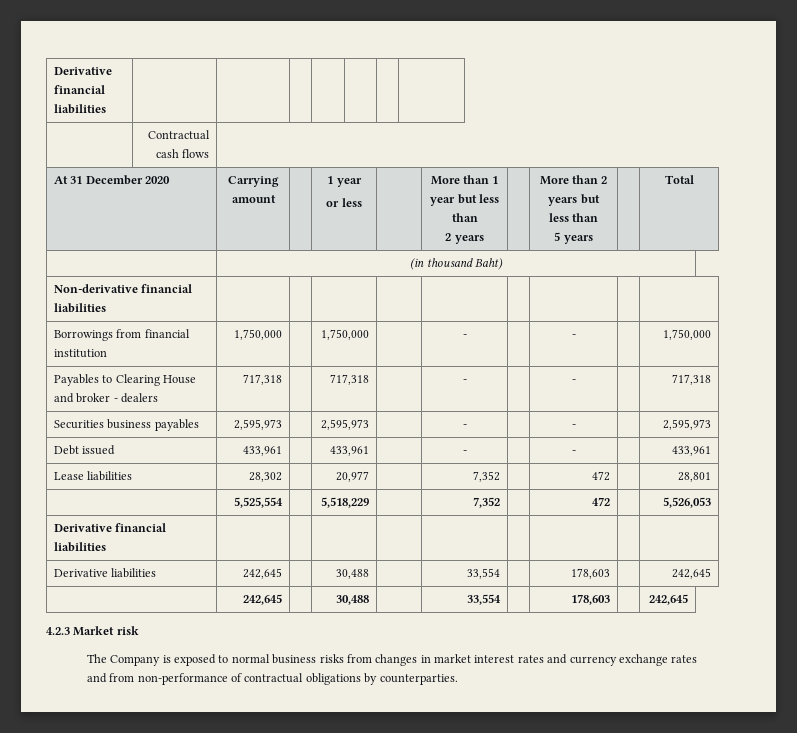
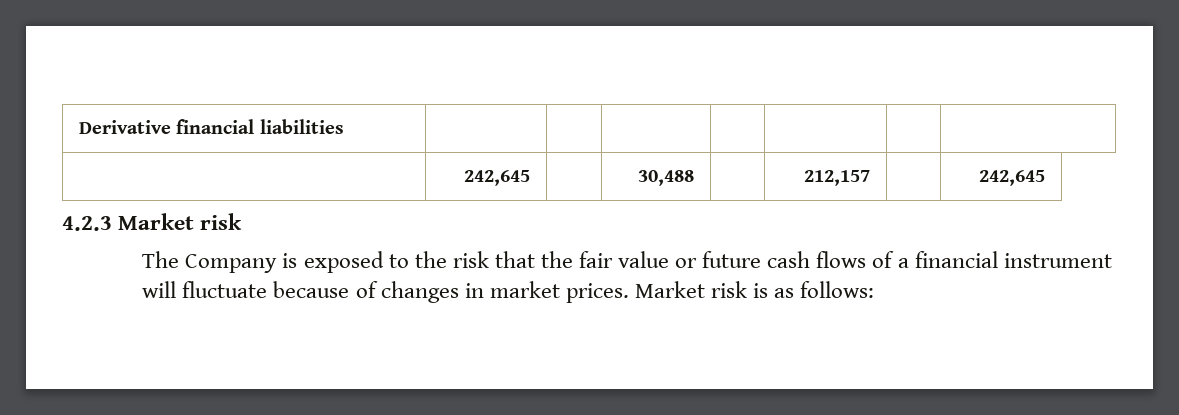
[148,130,211,140] [155,149,210,158] [53,175,171,185] [227,176,279,187] [231,195,276,203] [327,176,362,187] [326,198,362,207] [430,175,499,185] [430,194,499,206] [451,213,478,222] [445,233,484,244] [539,175,608,185] [548,194,600,206] [548,213,599,222] [554,232,593,244] [664,175,694,184] [410,258,503,270] [53,284,193,293] [53,303,106,313] [53,329,190,341] [53,349,107,358] [234,329,283,340] [321,329,370,340] [462,334,467,338] [571,334,576,338] [663,329,712,340] [53,374,197,386] [53,393,159,403] [243,374,283,385] [330,374,370,385] [462,379,467,383] [571,379,576,383] [672,374,712,385] [53,419,199,431] [234,419,283,430] [321,419,370,430] [462,424,467,428] [571,424,576,428] [663,419,712,430] [53,445,116,455] [243,446,283,456] [330,446,370,456] [462,450,467,454] [571,450,576,454] [672,446,712,456] [53,471,133,481] [249,472,283,482] [336,471,370,482] [473,471,501,482] [592,471,611,481] [678,472,712,482] [234,497,284,508] [321,497,370,508] [473,497,501,508] [592,497,611,506] [663,497,712,508] [53,523,167,532] [53,542,106,552] [53,568,157,578] [243,568,283,579] [336,569,370,579] [467,568,501,579] [571,568,611,579] [672,568,712,579] [243,594,283,605] [336,595,370,605] [467,594,502,605] [571,594,611,605] Contractual cash flows // At 31 December 2020 | Carrying amount | | 1 year // or less | | More than 1 year but less than // 2 years | | More than 2 years but less than // 5 years | | Total // | (in thousand Baht) // Non-derivative financial liabilities | | | | | | | | | // Borrowings from financial institution | 1,750,000 | | 1,750,000 | | - | | - | | 1,750,000 // Payables to Clearing House and broker - dealers | 717,318 | | 717,318 | | - | | - | | 717,318 // Securities business payables | 2,595,973 | | 2,595,973 | | - | | - | | 2,595,973 // Debt issued | 433,961 | | 433,961 | | - | | - | | 433,961 // Lease liabilities | 28,302 | | 20,977 | | 7,352 | | 472 | | 28,801 // | 5,525,554 | | 5,518,229 | | 7,352 | | 472 | | 5,526,053 // Derivative financial liabilities | | | | | | | | | // Derivative liabilities | 242,645 | | 30,488 | | 33,554 | | 178,603 | | 242,645 // | 242,645 | | 30,488 | | 33,554 | | 178,603 -> [464,170,531,186] [638,170,695,186] [804,170,871,186] 242,645 | | 30,488 | | 212,157
[231,654,698,666] [86,673,458,685] normal business risks from changes in market interest rates and currency exchange rates and from non-performance of contractual obligations by counterparties. -> [414,251,1112,268] [142,281,875,303] the risk that the fair value or future cash flows of a financial instrument will fluctuate because of changes in market prices. Market risk is as follows:

